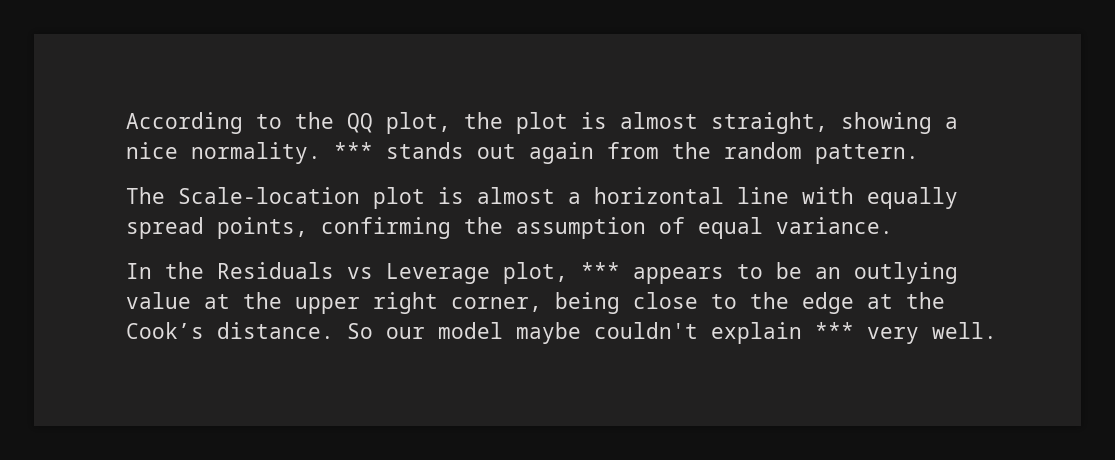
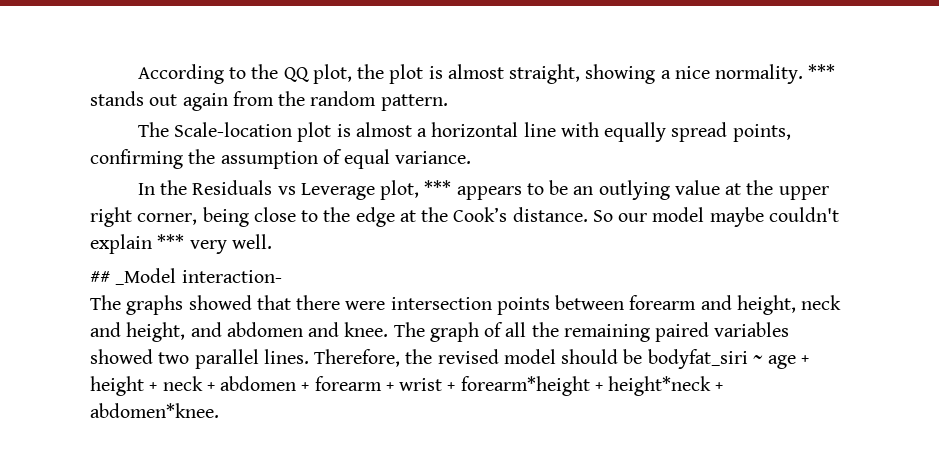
(997, 330) none -> [90,268,282,285] [90,295,842,315] [90,322,790,342] [90,349,810,369] [90,376,724,396] [90,403,219,418] // ## _Model interaction- // The graphs showed that there were intersection points between forearm and height, neck and height, and abdomen and knee. The graph of all the remaining paired variables showed two parallel lines. Therefore, the revised model should be bodyfat_siri ~ age + height + neck + abdomen + forearm + wrist + forearm*height + height*neck + abdomen*knee.

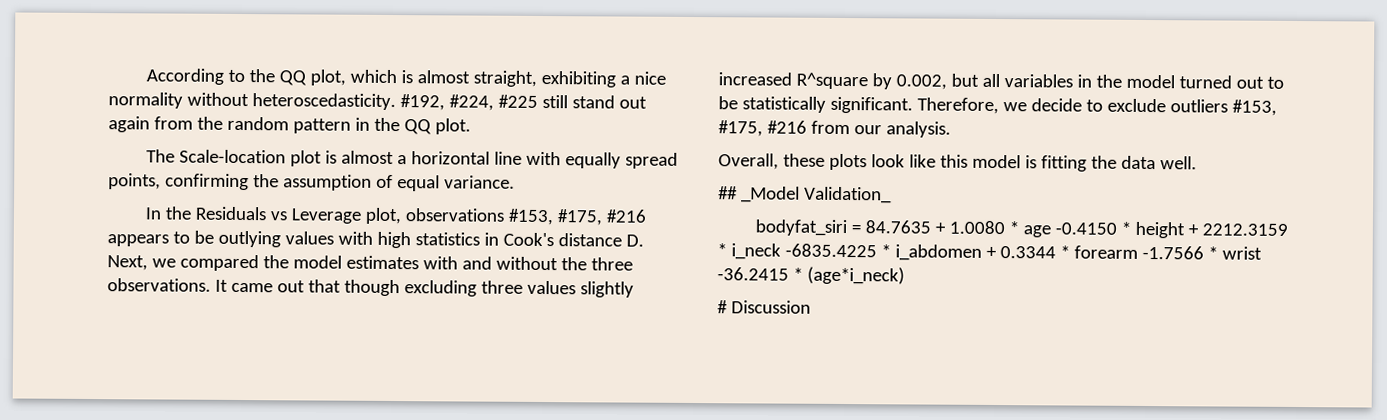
[357,64,424,84] the plot -> [350,69,398,84] which
[585,64,656,84] showing -> [541,70,617,88] exhibiting
[715,64,836,84] [90,91,144,106] normality. *** stands -> [108,92,615,111] normality without heteroscedasticity. #192, #224, #225 still stand
[380,94,448,111] pattern. -> [292,117,471,135] pattern in the QQ plot.
[424,180,829,200] [90,207,839,227] [90,234,272,254] [90,268,282,285] [90,295,842,315] [90,322,790,342] [90,349,810,369] [90,376,724,396] [90,403,219,418] *** appears to be an outlying value at the upper right corner, being close to the edge at the Cook’s distance. So our model maybe couldn't explain *** very well. // ## _Model interaction- // The graphs showed that there were intersection points between forearm and height, neck and height, and abdomen and knee. The graph of all the remaining paired variables showed two parallel lines. Therefore, the revised model should be bodyfat_siri ~ age + height + neck + abdomen + forearm + wrist + forearm*height + height*neck + abdomen*knee. -> [405,208,648,226] [107,230,644,249] [107,254,633,272] [107,278,634,298] [718,72,1284,90] [718,96,1277,116] [718,120,951,138] [718,153,1197,172] [718,186,892,204] [755,219,1289,239] [717,243,1262,261] [717,266,905,285] [717,300,811,314] observations #153, #175, #216 appears to be outlying values with high statistics in Cook's distance D. Next, we compared the model estimates with and without the three observations. It came out that though excluding three values slightly increased R^square by 0.002, but all variables in the model turned out to be statistically significant. Therefore, we decide to exclude outliers #153, #175, #216 from our analysis. // Overall, these plots look like this model is fitting the data well. // ## _Model Validation_ // bodyfat_siri = 84.7635 + 1.0080 * age -0.4150 * height + 2212.3159 * i_neck -6835.4225 * i_abdomen + 0.3344 * forearm -1.7566 * wrist -36.2415 * (age*i_neck) // # Discussion

